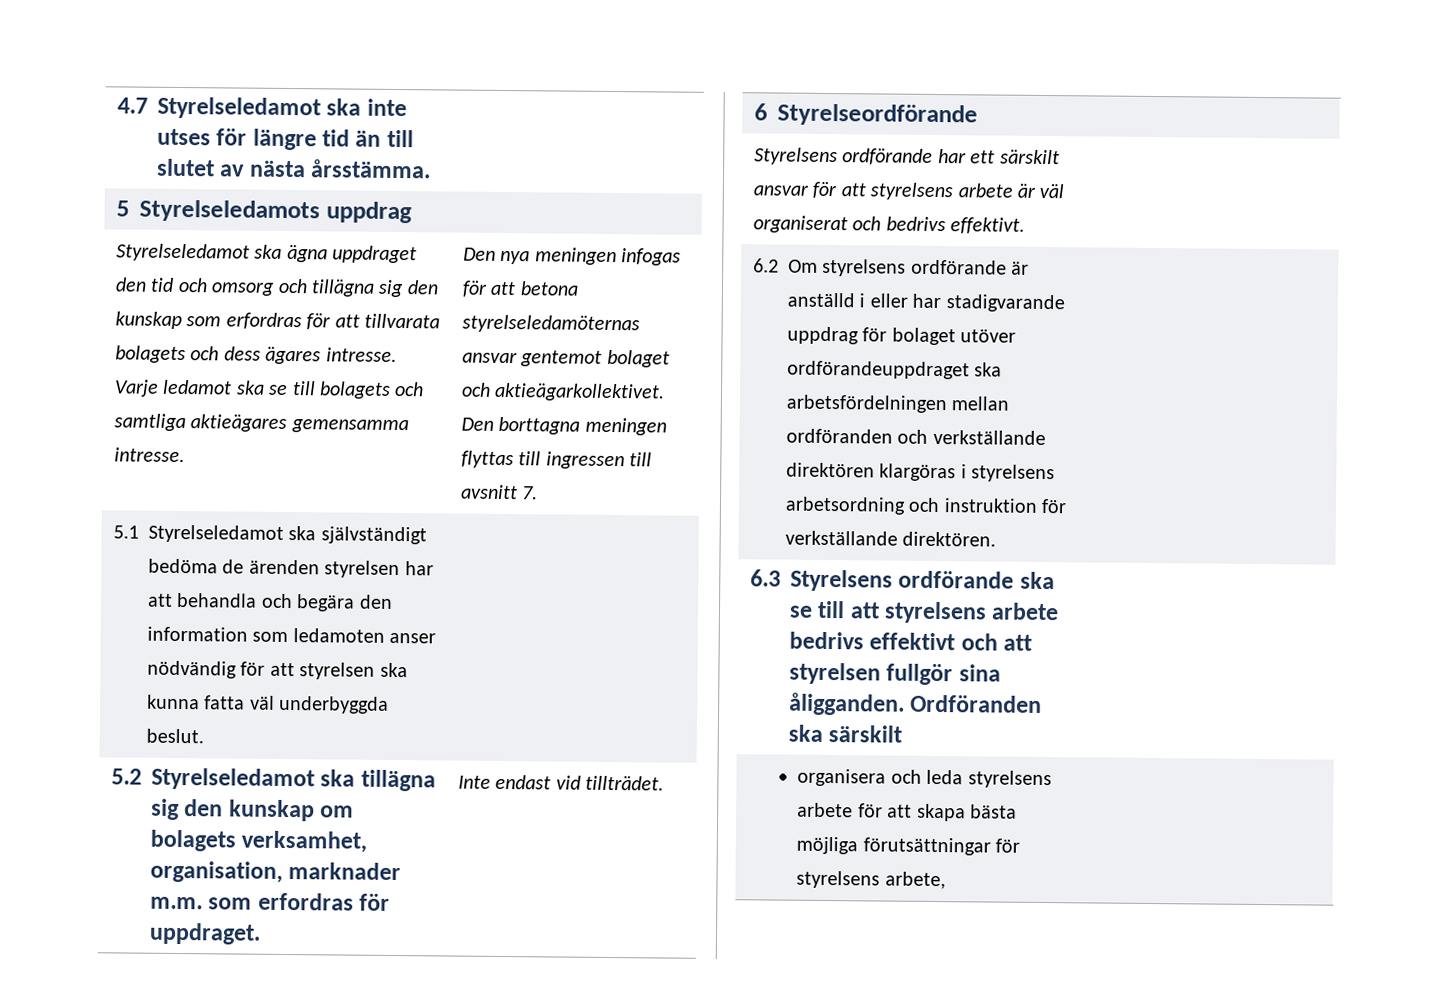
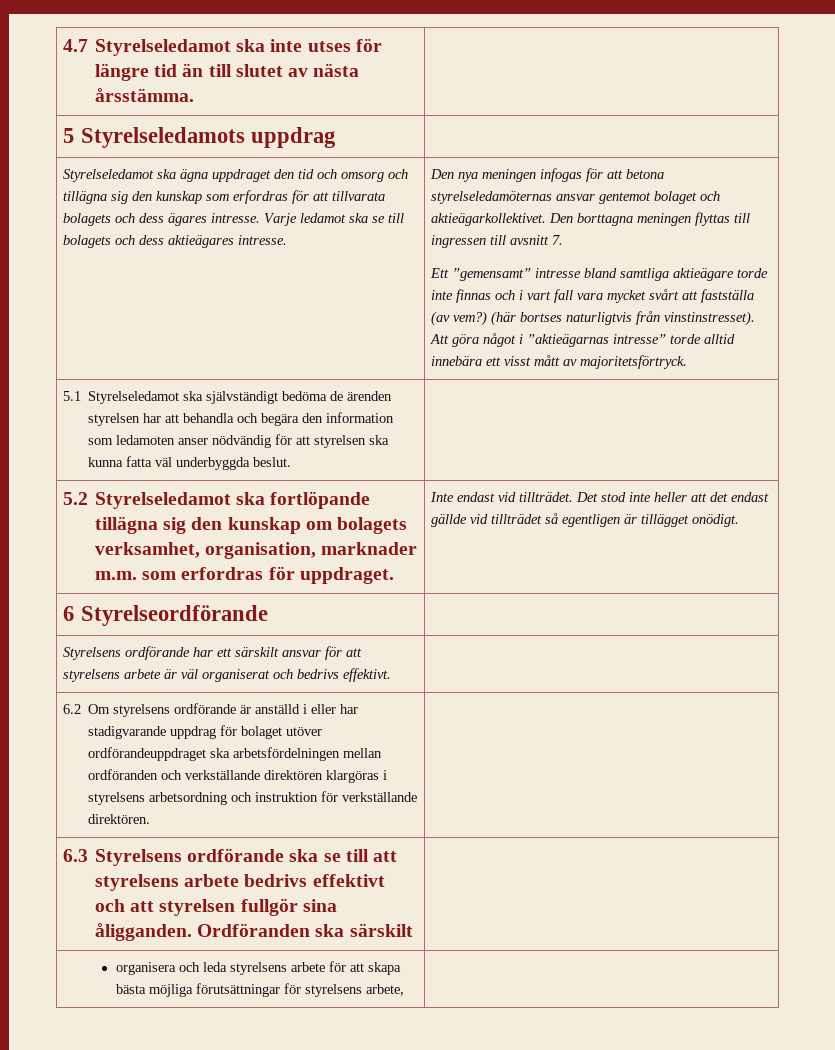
[113,413,409,434] samtliga aktieägares gemensamma -> [138,235,234,248] dess aktieägares
(539, 493) none -> [429,268,768,281] [430,289,754,303] [430,311,755,326] [429,333,735,347] [430,355,687,369] // Ett ”gemensamt” intresse bland samtliga aktieägare torde inte finnas och i vart fall vara mycket svårt att fastställa (av vem?) (här bortses naturligtvis från vinstinstresset). Att göra något i ”aktieägarnas intresse” torde alltid innebära ett visst mått av majoritetsförtryck.
(356, 778) none -> [270,491,371,509] fortlöpande
(665, 783) none -> [575,492,769,502] [430,513,739,527] Det stod inte heller att det endast gällde vid tillträdet så egentligen är tillägget onödigt.

